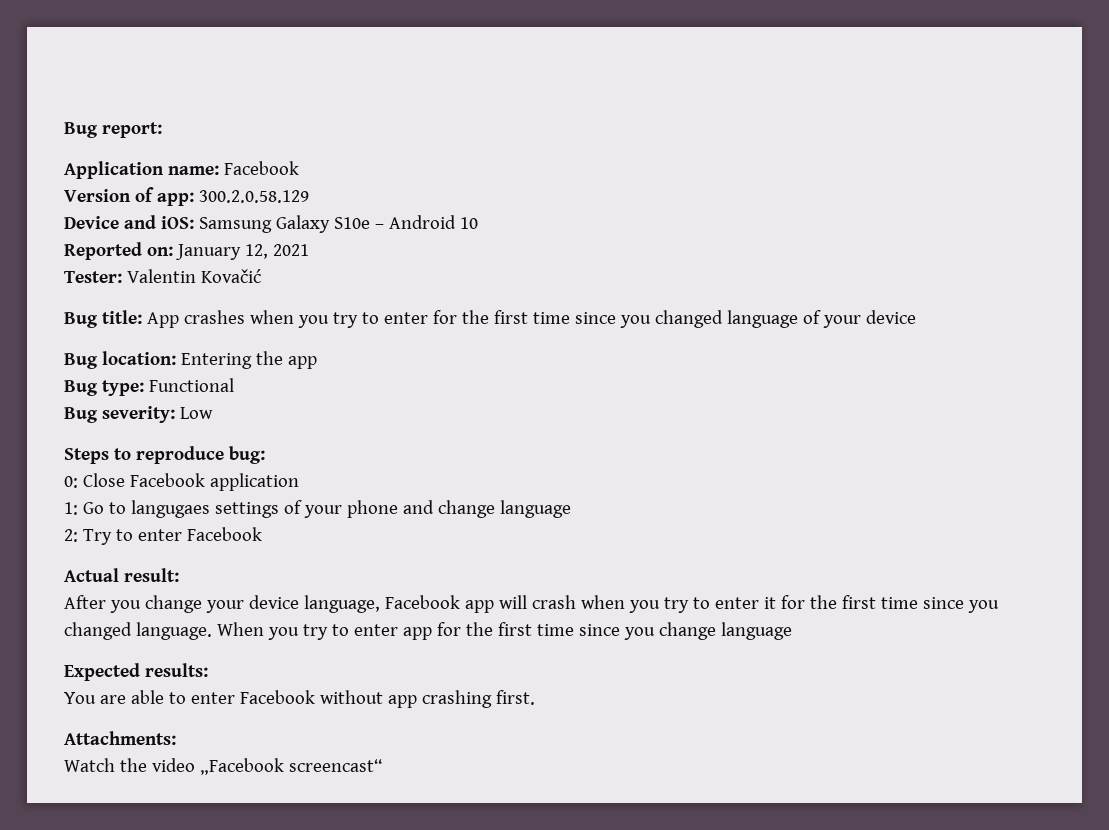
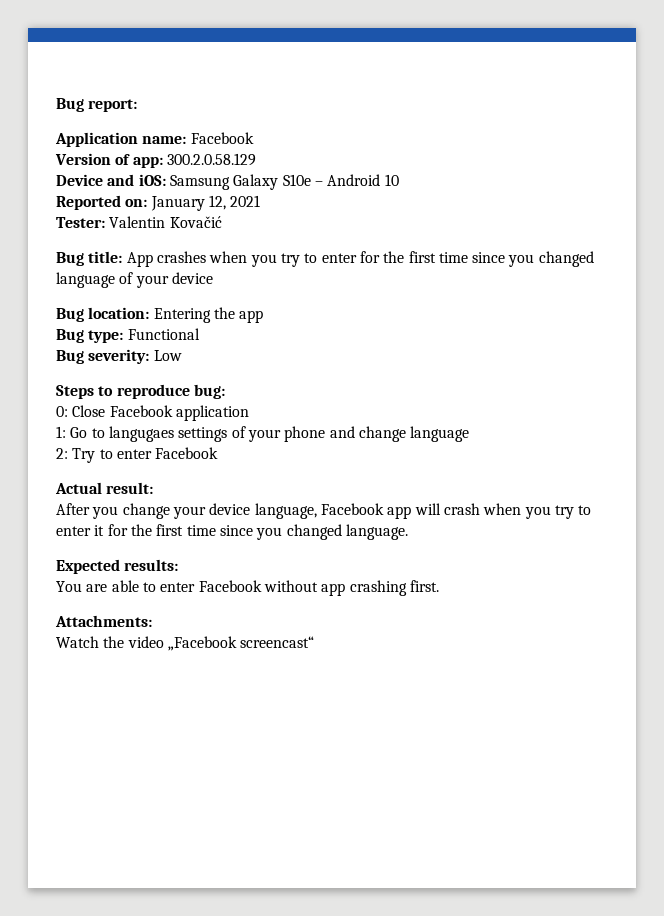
[216,622,792,640] When you try to enter app for the first time since you change language -> (408, 532) none

